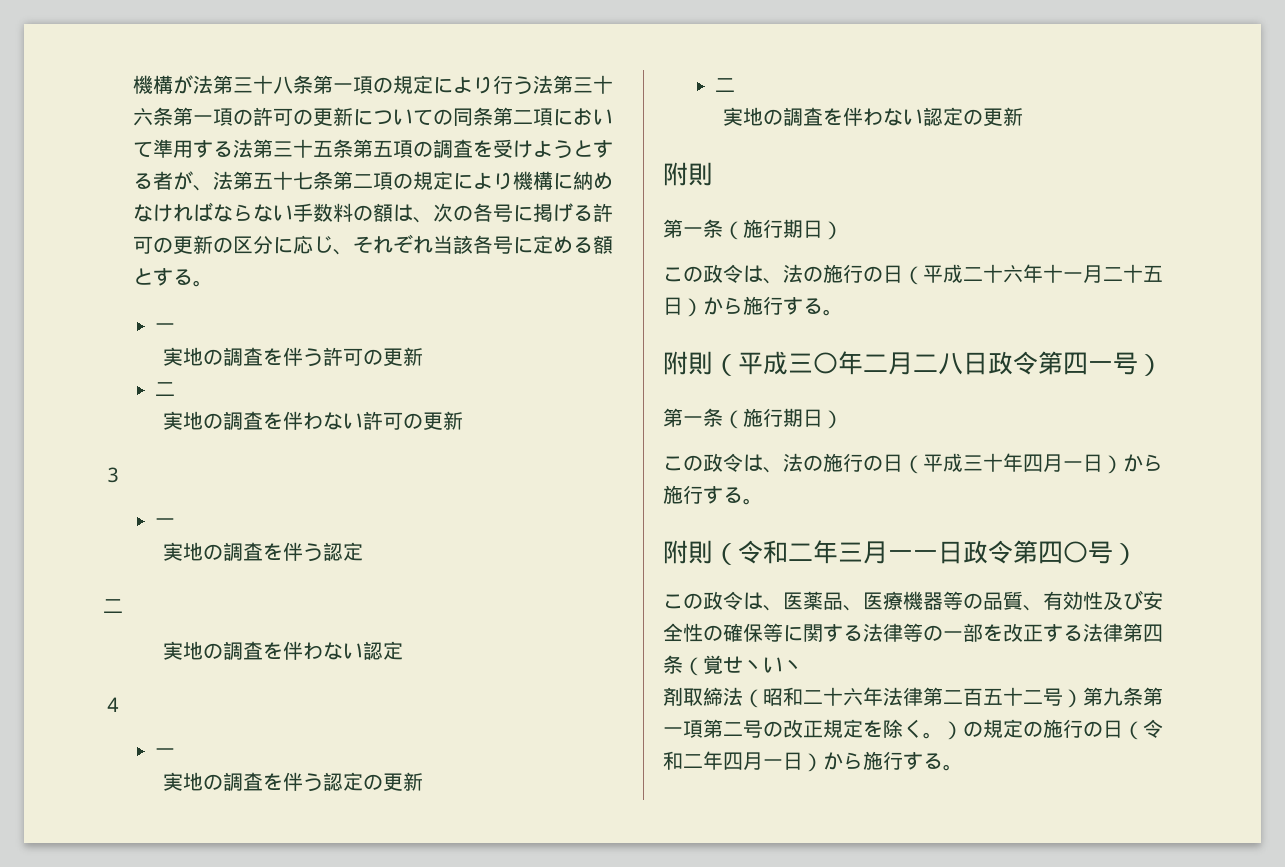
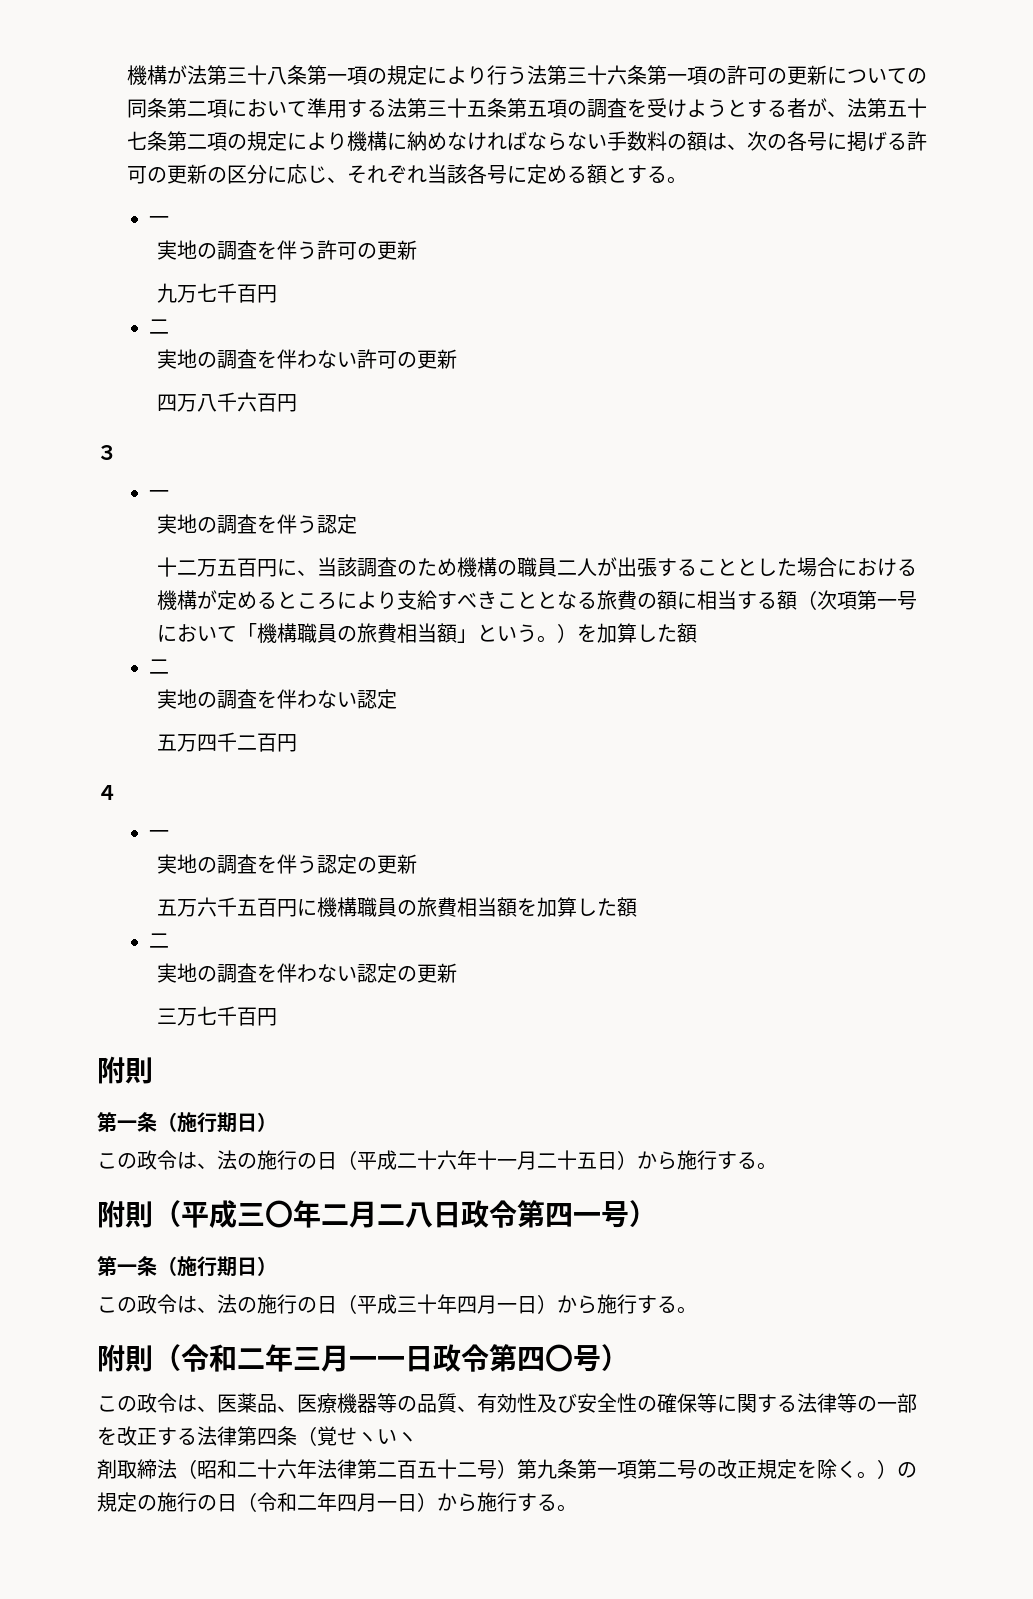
(423, 356) none -> [157,283,278,303] // 九万七千百円
(463, 420) none -> [157,392,298,412] // 四万八千六百円
[103,599,123,613] [162,641,403,660] // 二 // 実地の調査を伴わない認定 -> [157,557,918,577] [157,590,918,610] [157,623,698,643] [149,659,170,674] [157,689,398,709] [157,732,298,752] // 十二万五百円に、当該調査のため機構の職員二人が出張することとした場合における機構が定めるところにより支給すべきこととなる旅費の額に相当する額（次項第一号において「機構職員の旅費相当額」という。）を加算した額 // 二 // 実地の調査を伴わない認定 // 五万四千二百円
(423, 781) none -> [157,897,638,917] // 五万六千五百円に機構職員の旅費相当額を加算した額
(1023, 116) none -> [157,1006,278,1026] // 三万七千百円

